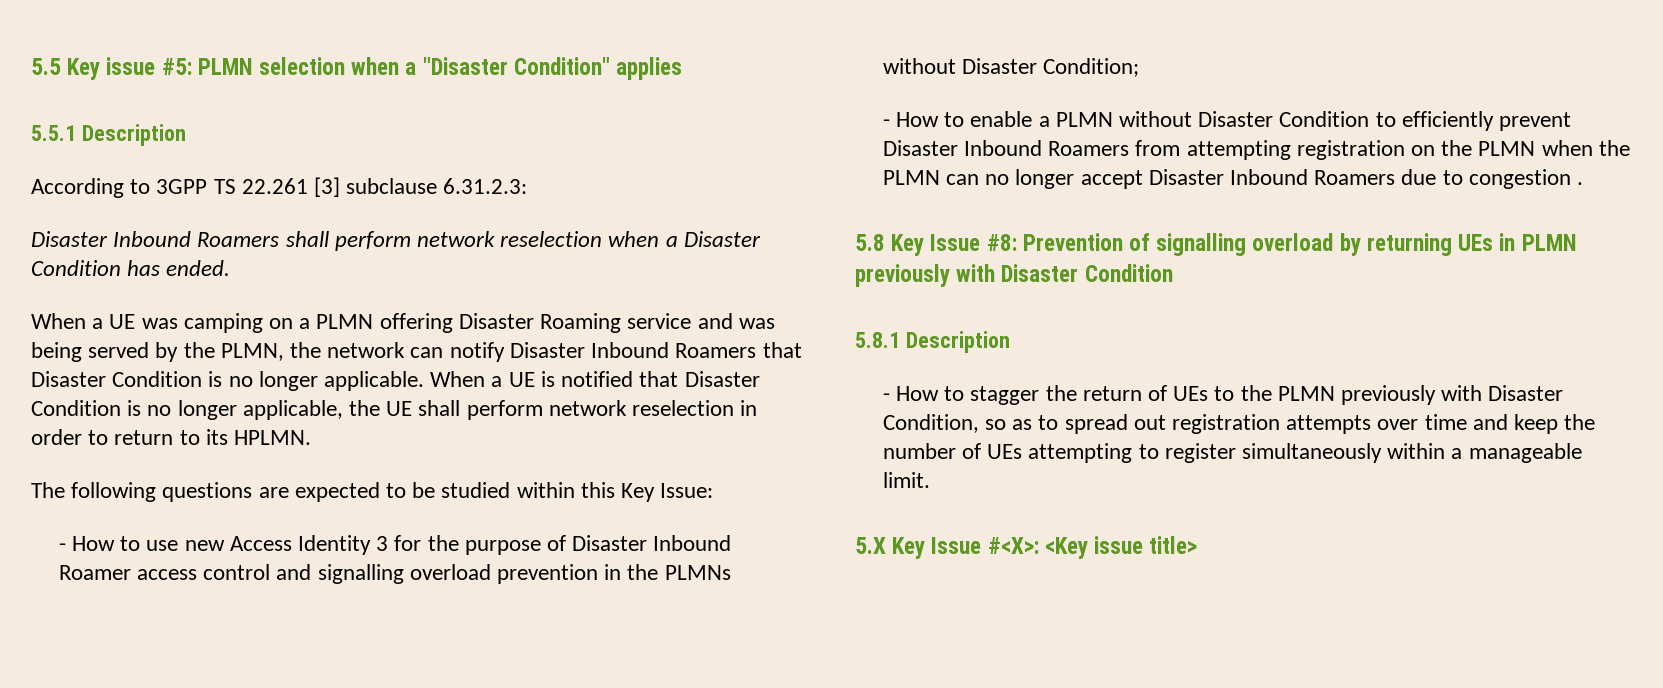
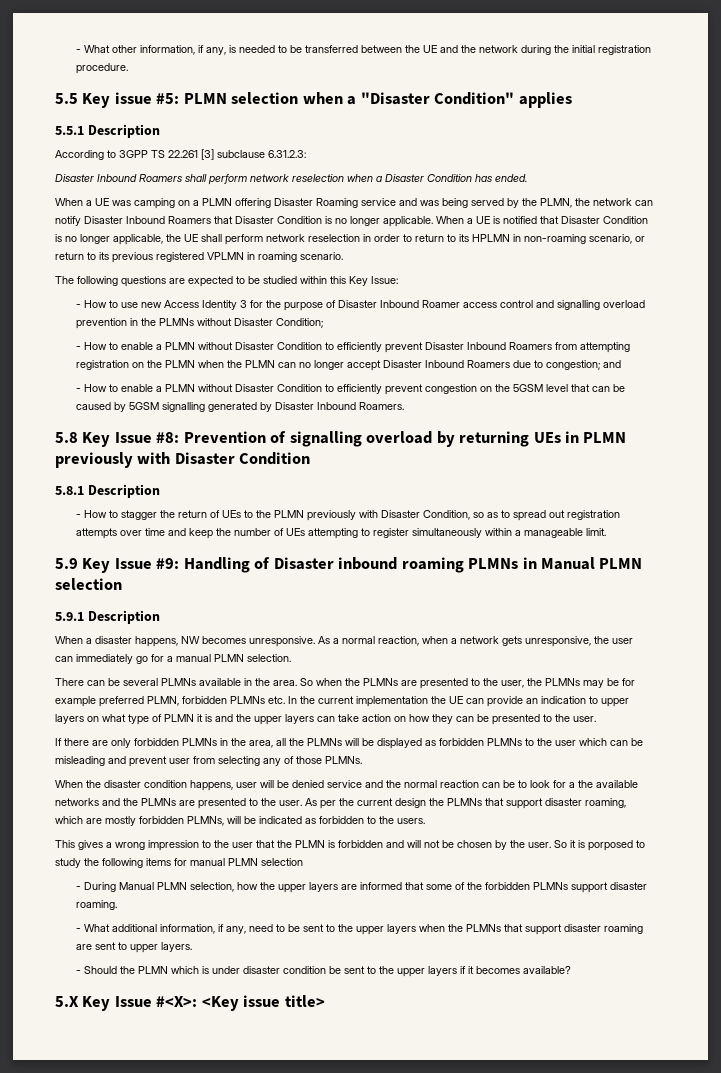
(31, 66) none -> [75,45,651,55] [75,63,128,74] - What other information, if any, is needed to be transferred between the UE and the network during the initial registration procedure. //
[234,430,312,445] HPLMN. -> [472,234,645,244] [55,252,343,263] HPLMN in non-roaming scenario, or return to its previous registered VPLMN in roaming scenario.
[1468,169,1583,189] congestion . -> [545,360,621,370] [75,384,625,395] [75,402,404,412] congestion; and // - How to enable a PLMN without Disaster Condition to efficiently prevent congestion on the 5GSM level that can be caused by 5GSM signalling generated by Disaster Inbound Roamers.
(930, 480) none -> [55,557,643,573] [55,578,122,590] [55,610,160,624] [55,636,633,647] [55,654,291,664] [55,678,635,689] [55,696,629,707] [55,714,596,725] [55,738,643,749] [55,756,362,767] [55,780,638,791] [55,798,626,809] [55,816,425,826] [55,840,645,851] [55,858,303,868] [75,882,647,893] [75,900,117,910] [75,924,643,935] [75,942,192,953] [75,966,571,977] // 5.9 Key Issue #9: Handling of Disaster inbound roaming PLMNs in Manual PLMN selection // 5.9.1 Description // When a disaster happens, NW becomes unresponsive. As a normal reaction, when a network gets unresponsive, the user can immediately go for a manual PLMN selection. // There can be several PLMNs available in the area. So when the PLMNs are presented to the user, the PLMNs may be for example preferred PLMN, forbidden PLMNs etc. In the current implementation the UE can provide an indication to upper layers on what type of PLMN it is and the upper layers can take action on how they can be presented to the user. // If there are only forbidden PLMNs in the area, all the PLMNs will be displayed as forbidden PLMNs to the user which can be misleading and prevent user from selecting any of those PLMNs. // When the disaster condition happens, user will be denied service and the normal reaction can be to look for a the available networks and the PLMNs are presented to the user. As per the current design the PLMNs that support disaster roaming, which are mostly forbidden PLMNs, will be indicated as forbidden to the users. // This gives a wrong impression to the user that the PLMN is forbidden and will not be chosen by the user. So it is porposed to study the following items for manual PLMN selection // - During Manual PLMN selection, how the upper layers are informed that some of the forbidden PLMNs support disaster roaming. // - What additional information, if any, need to be sent to the upper layers when the PLMNs that support disaster roaming are sent to upper layers. // - Should the PLMN which is under disaster condition be sent to the upper layers if it becomes available?

